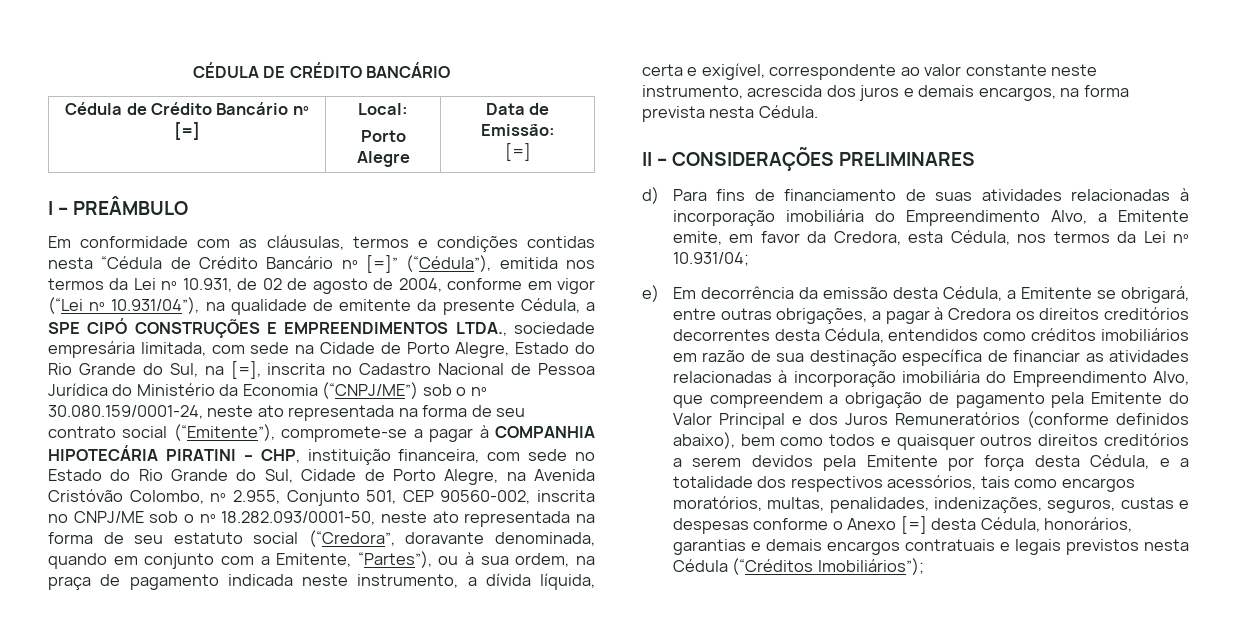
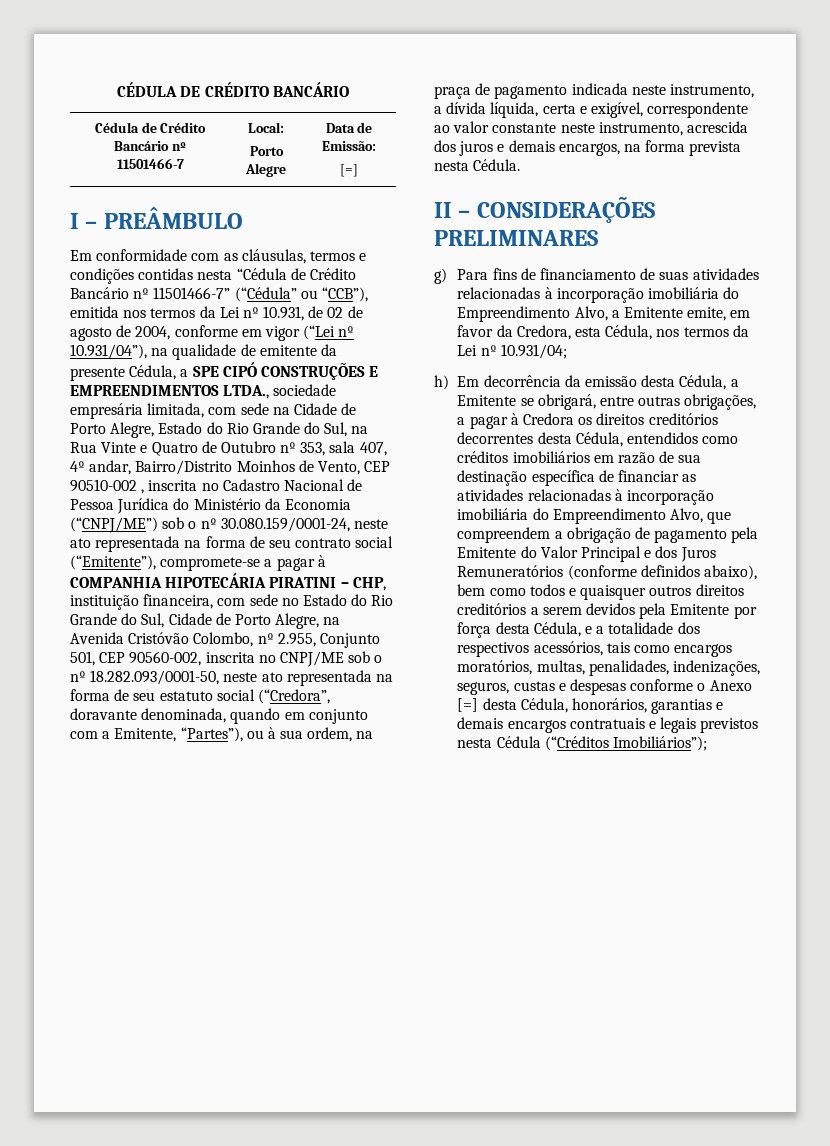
[174,122,200,140] [=] -> [116,158,184,169] 11501466-7
[366,255,492,273] [=]” (“Cédula”), -> [153,287,368,302] 11501466-7” (“Cédula” ou “CCB”),
[230,361,261,379] [=], -> [70,441,387,456] [70,460,391,475] [70,479,145,494] Rua Vinte e Quatro de Outubro nº 353, sala 407, 4º andar, Bairro/Distrito Moinhos de Vento, CEP 90510-002 ,
[642,187,659,204] d) -> [434,268,447,284] g)
[642,285,659,302] e) -> [434,375,449,390] h)

